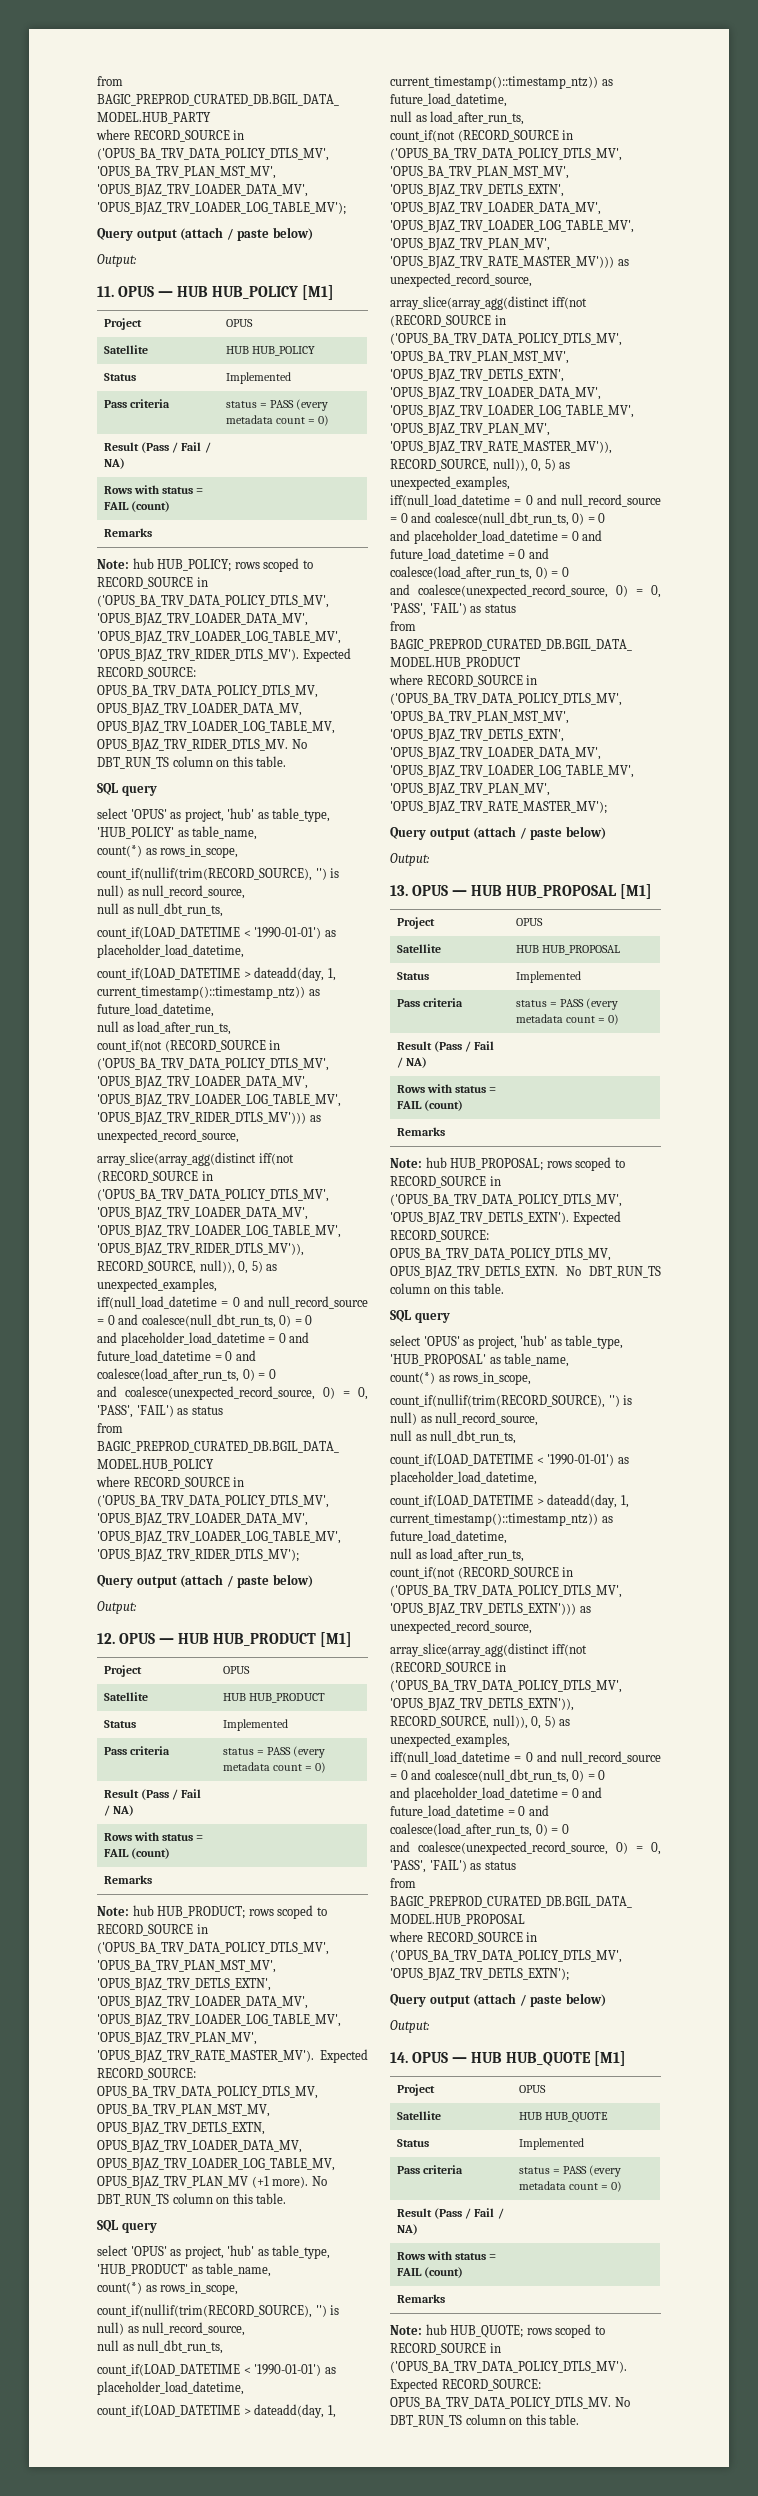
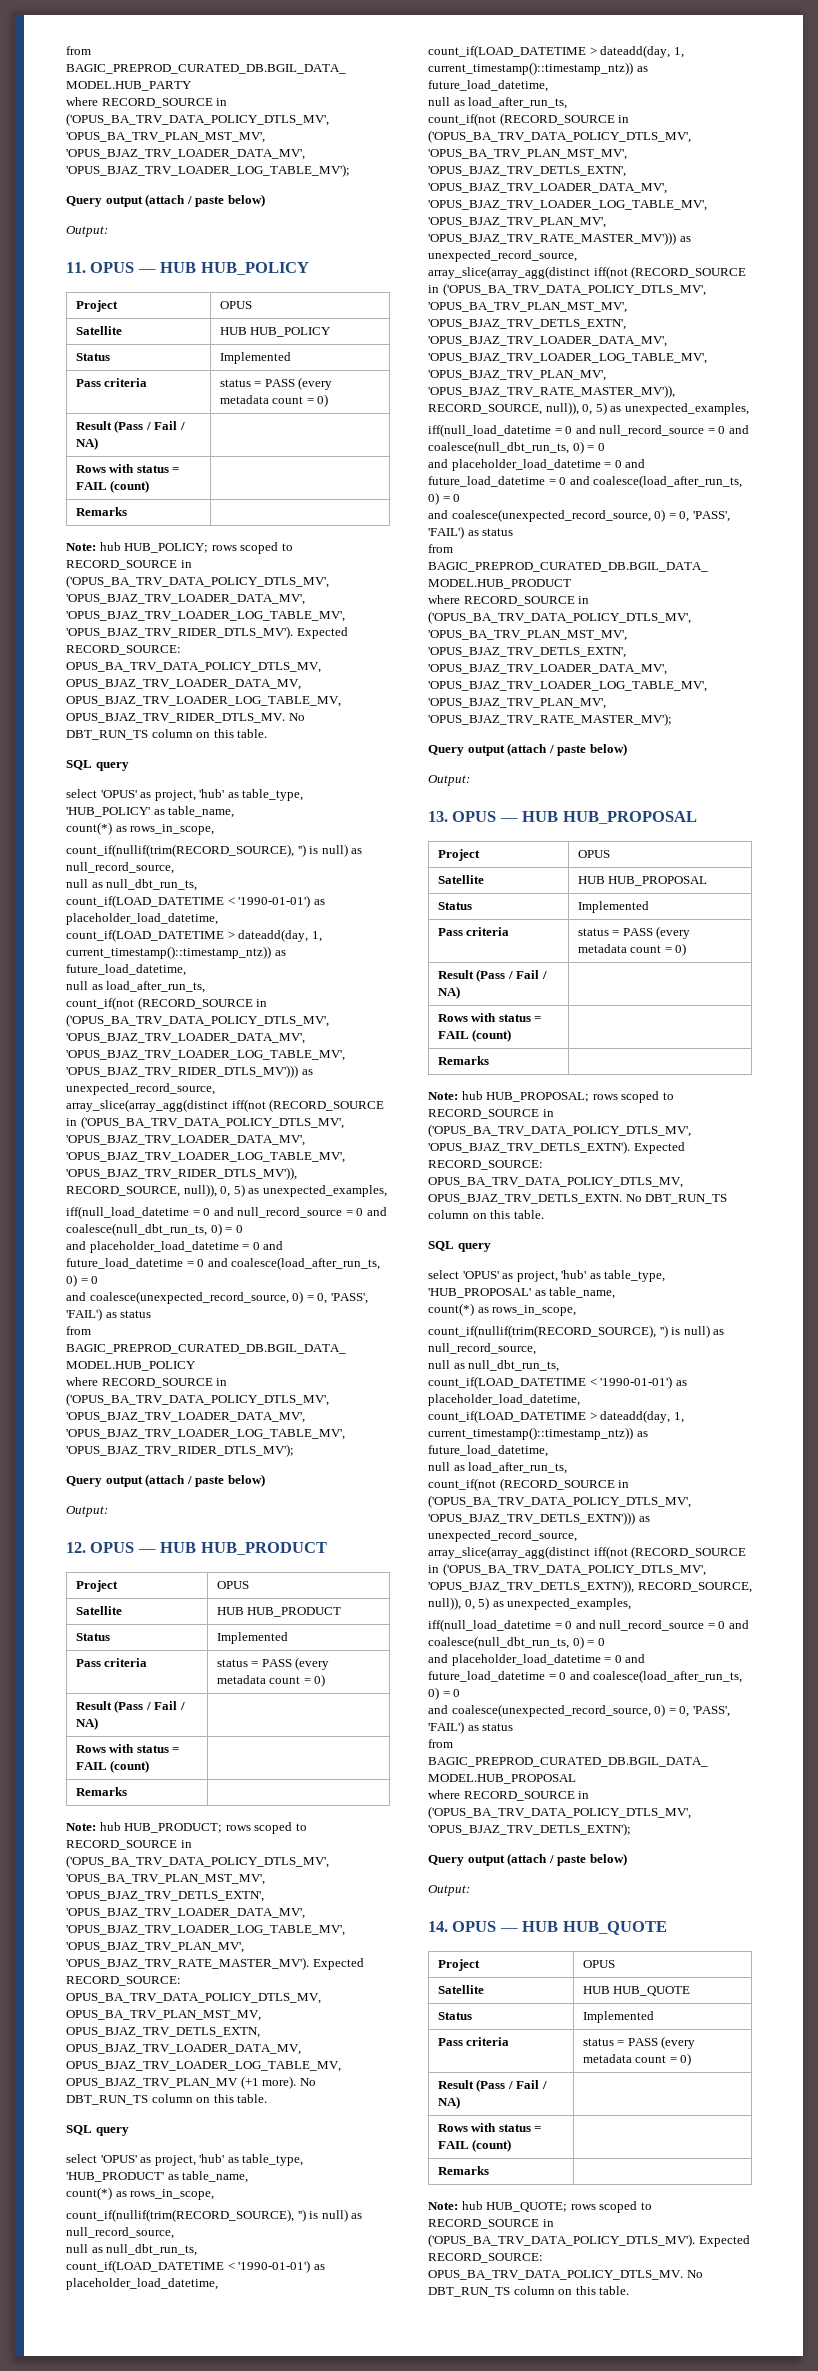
[301,285,334,300] [M1] -> (309, 268) none
[319,1632,352,1647] [M1] -> (327, 1548) none
[619,884,652,899] [M1] -> (697, 817) none
[593,2051,626,2066] [M1] -> (667, 1928) none

